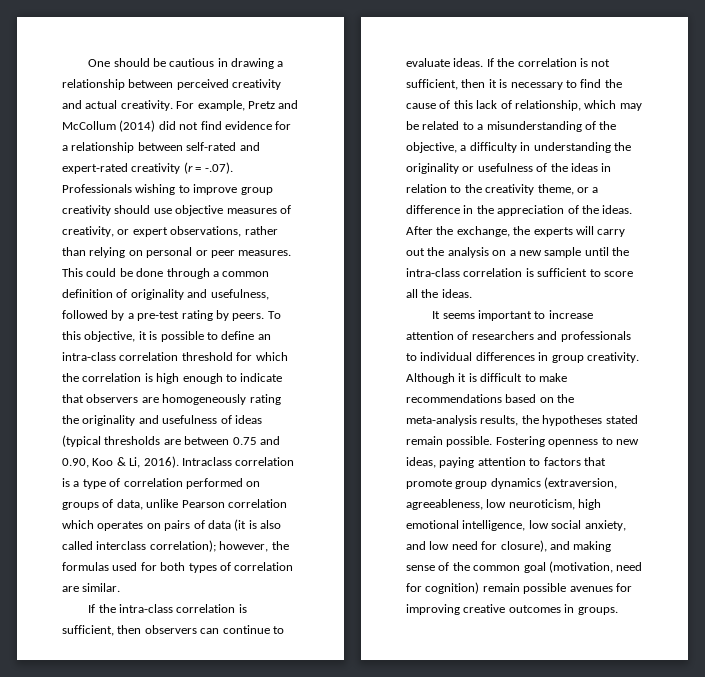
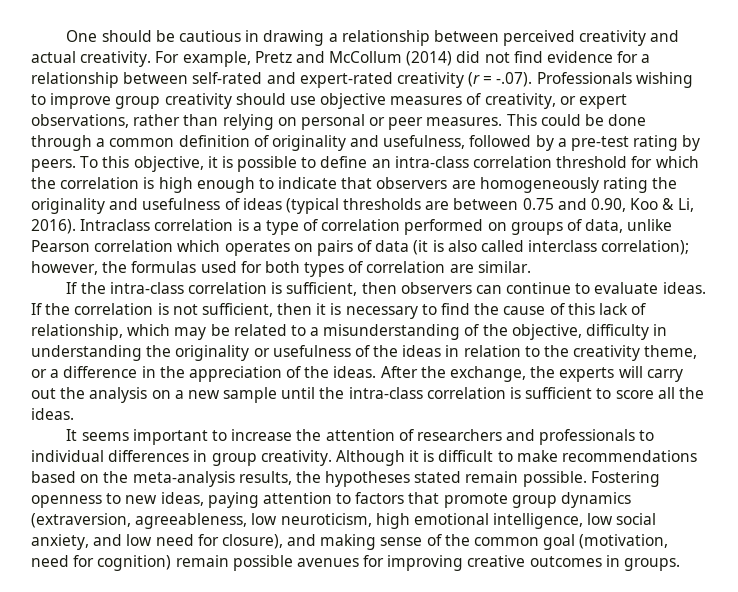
[460,145,467,151] a -> (582, 332) none
(593, 314) none -> [296,429,322,441] the

